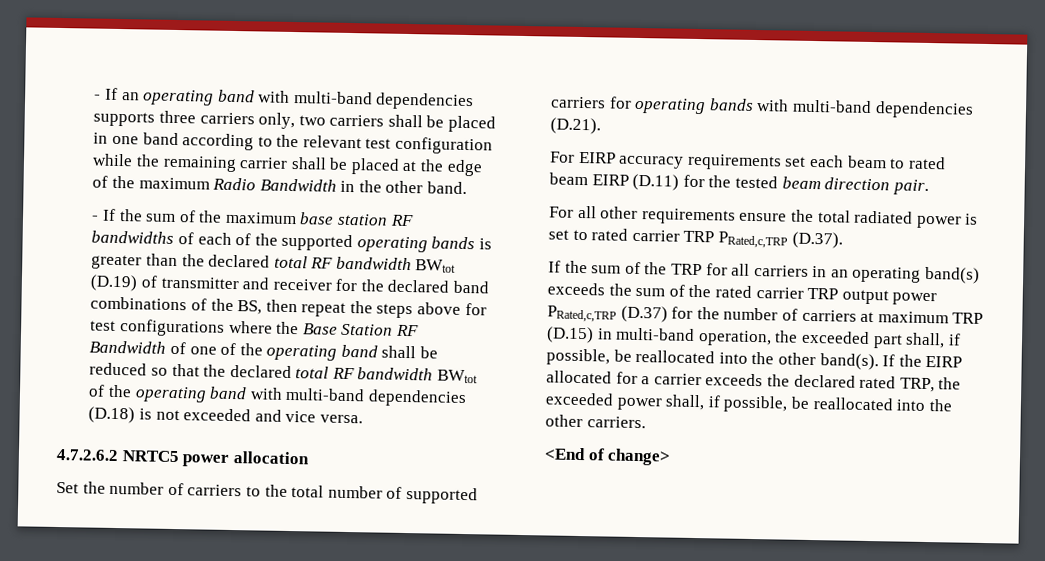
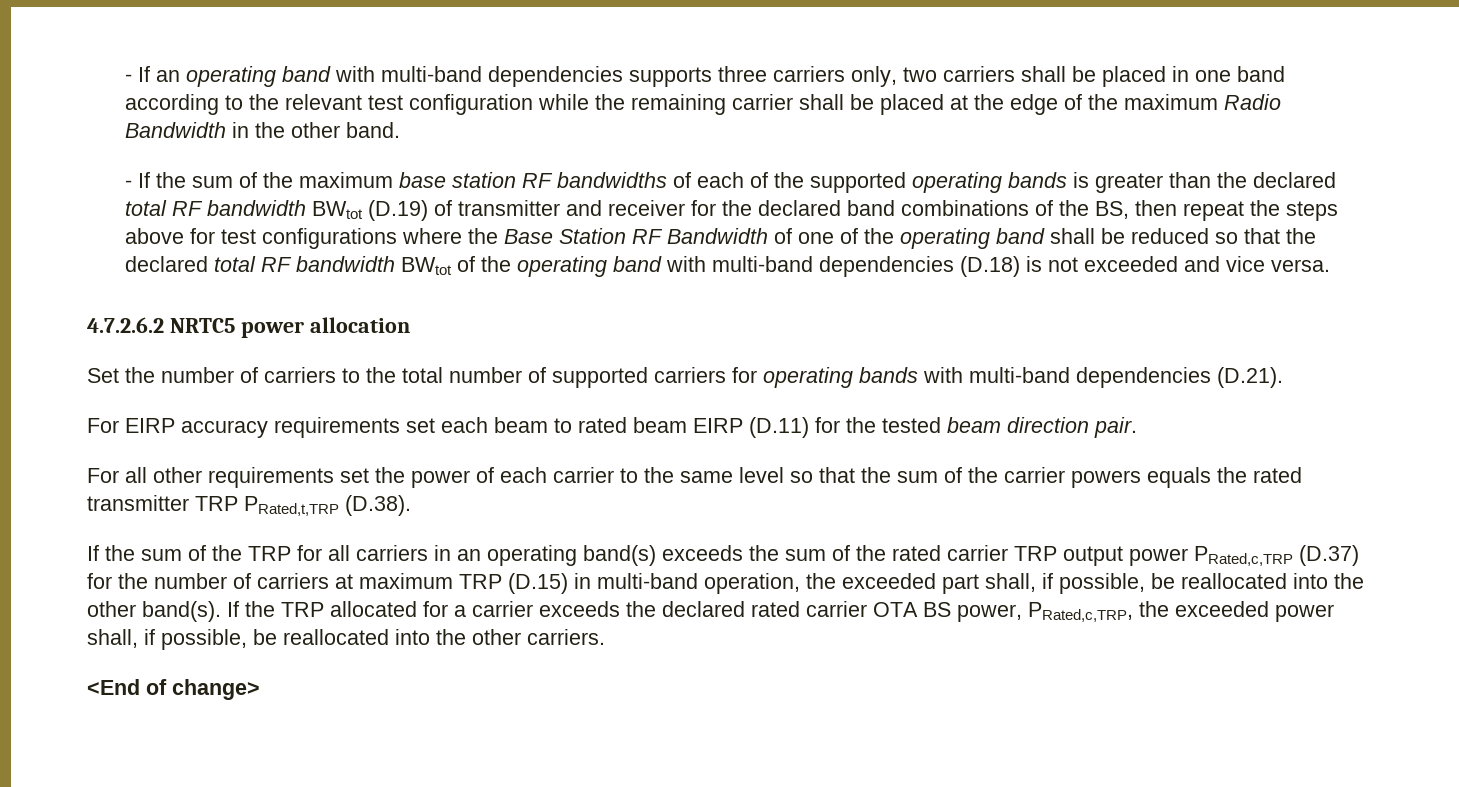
[739,209,979,229] [548,228,843,249] ensure the total radiated power is set to rated carrier TRP PRated,c,TRP (D.37). -> [340,467,1302,488] [87,495,411,516] set the power of each carrier to the same level so that the sum of the carrier powers equals the rated transmitter TRP PRated,t,TRP (D.38).
[925,355,963,368] EIRP -> [281,602,324,617] TRP
[899,377,935,393] TRP, -> [806,601,1133,622] carrier OTA BS power, PRated,c,TRP,

